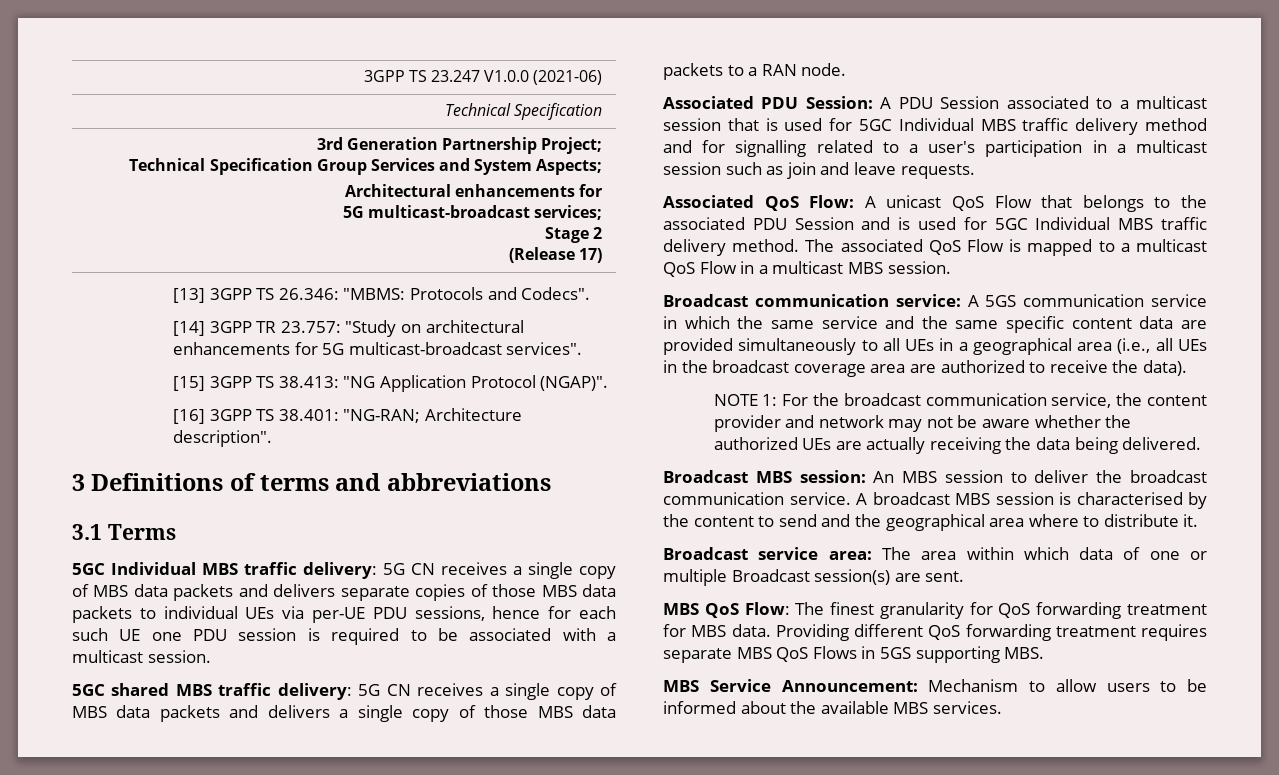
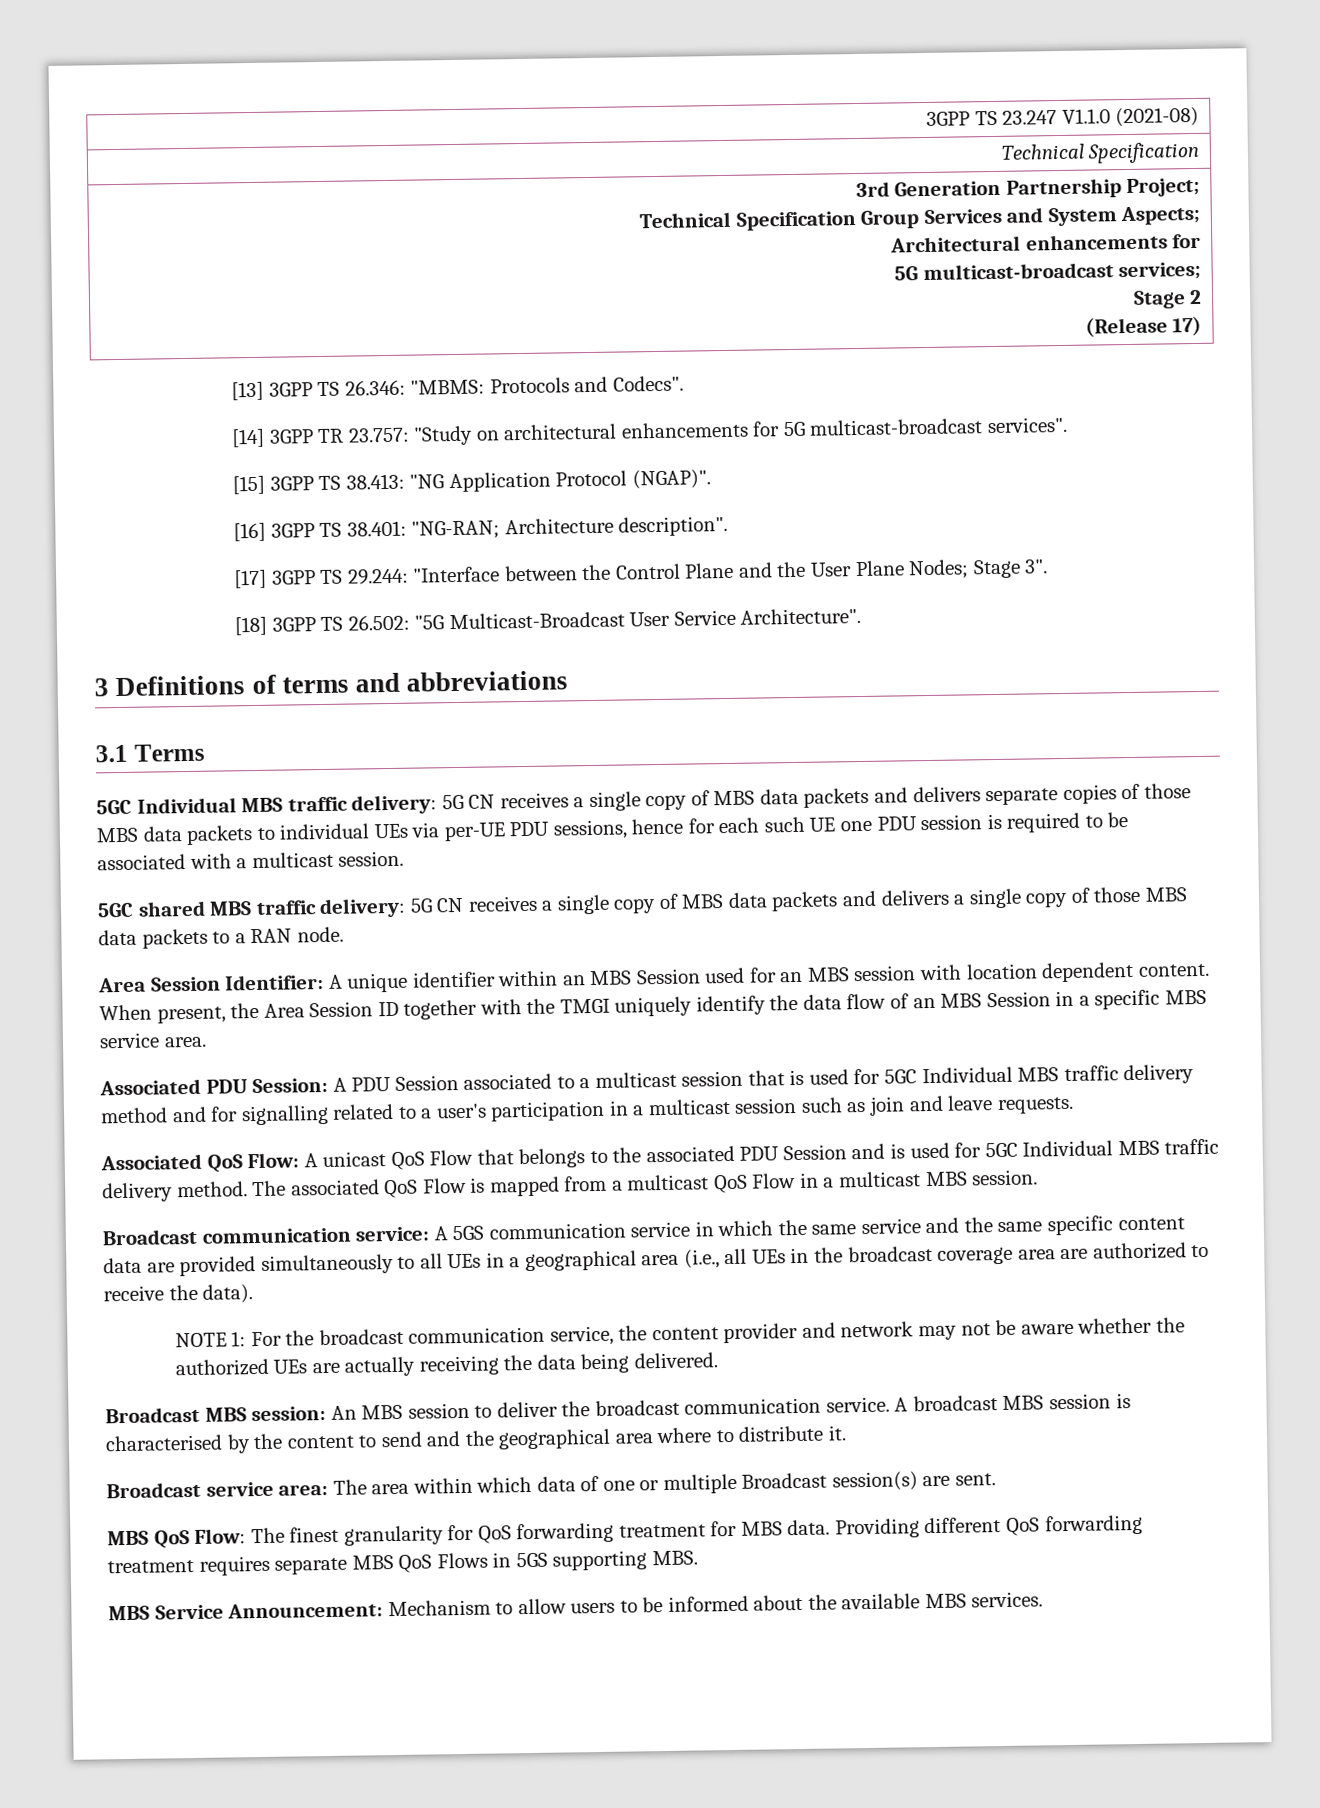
[484,70,603,85] V1.0.0 (2021-06) -> [1061,106,1200,128] V1.1.0 (2021-08)
(273, 438) none -> [234,559,1049,589] [234,607,862,636] // [17] 3GPP TS 29.244: "Interface between the Control Plane and the User Plane Nodes; Stage 3". // [18] 3GPP TS 26.502: "5G Multicast-Broadcast User Service Architecture".
(847, 69) none -> [98,961,1210,993] [99,989,1207,1024] [99,1032,207,1049] // Area Session Identifier: A unique identifier within an MBS Session used for an MBS session with location dependent content. When present, the Area Session ID together with the TMGI uniquely identify the data flow of an MBS Session in a specific MBS service area.
[1098,241,1115,252] to -> [564,1175,608,1192] from

